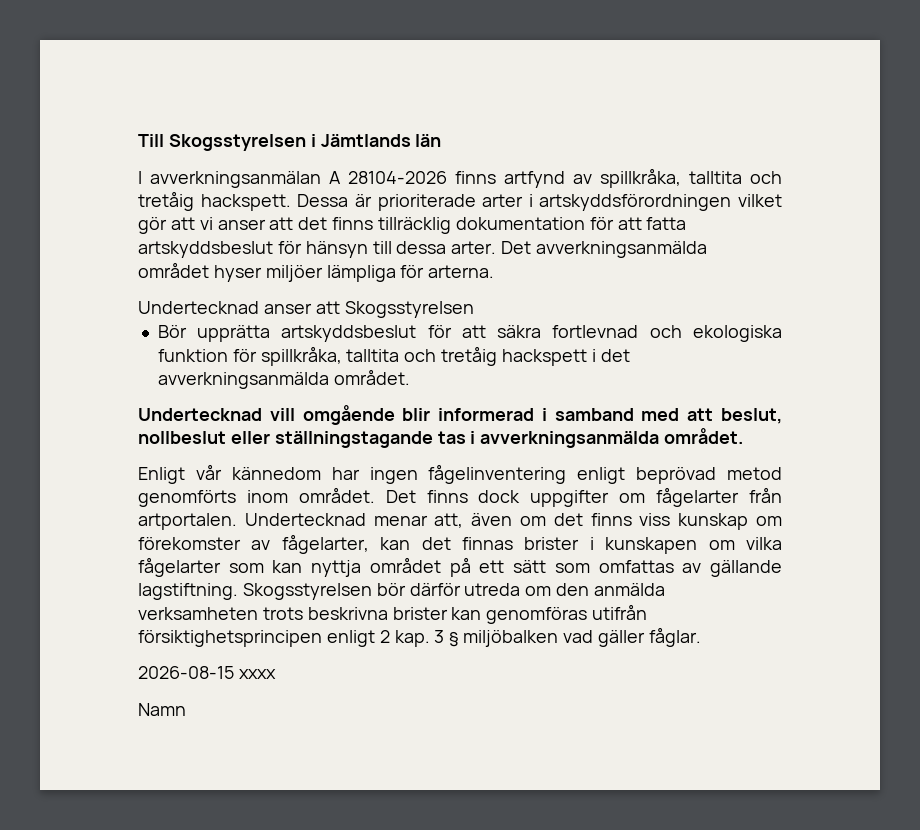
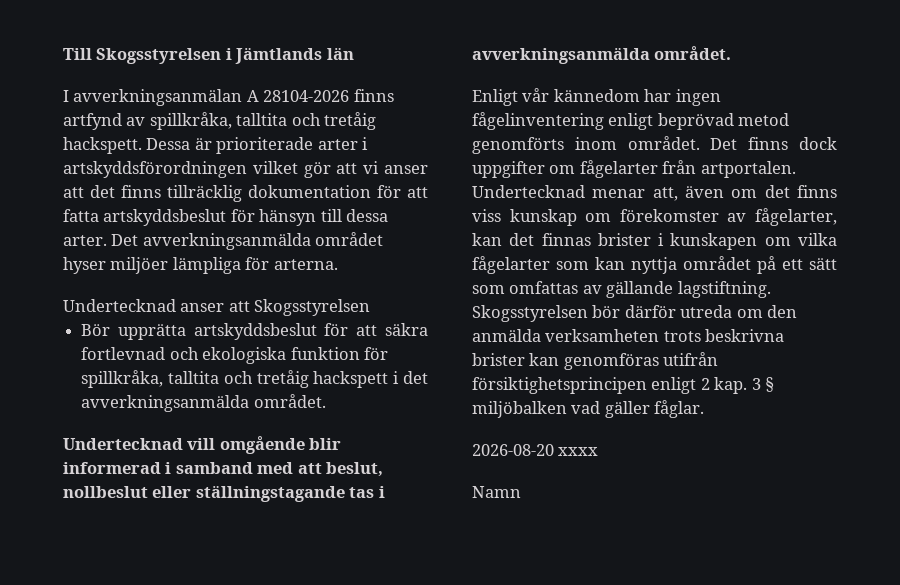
[138,666,234,679] 2026-08-15 -> [472,444,554,456] 2026-08-20

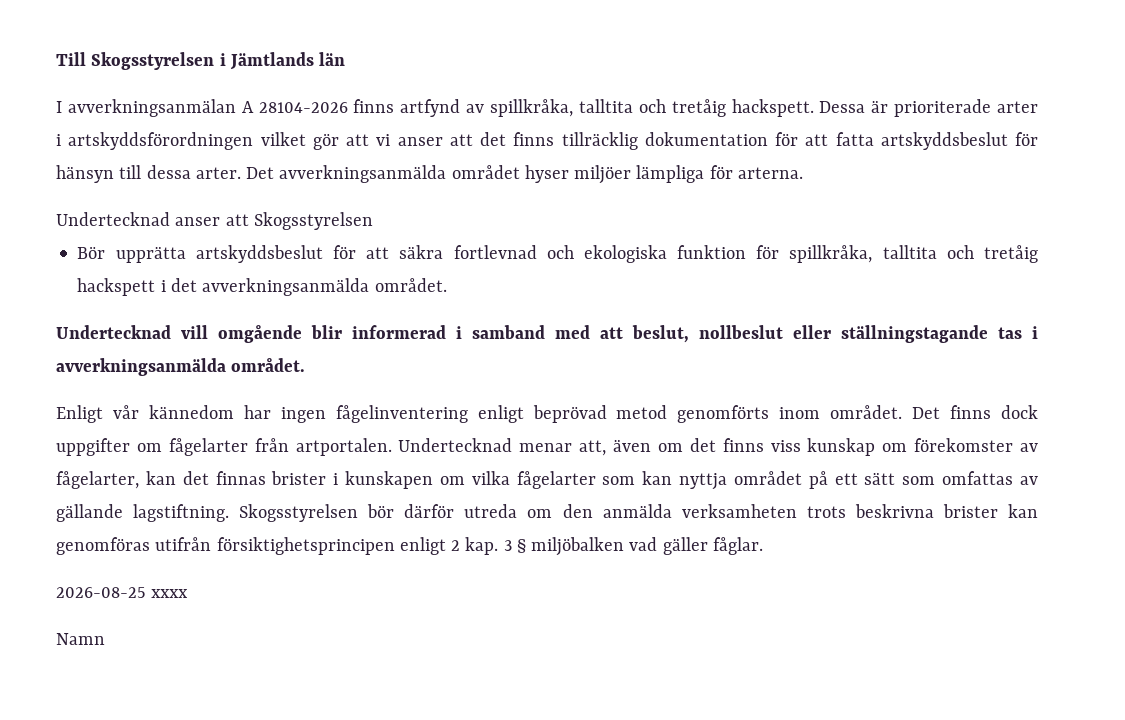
[472,444,554,456] 2026-08-20 -> [56,587,146,598] 2026-08-25

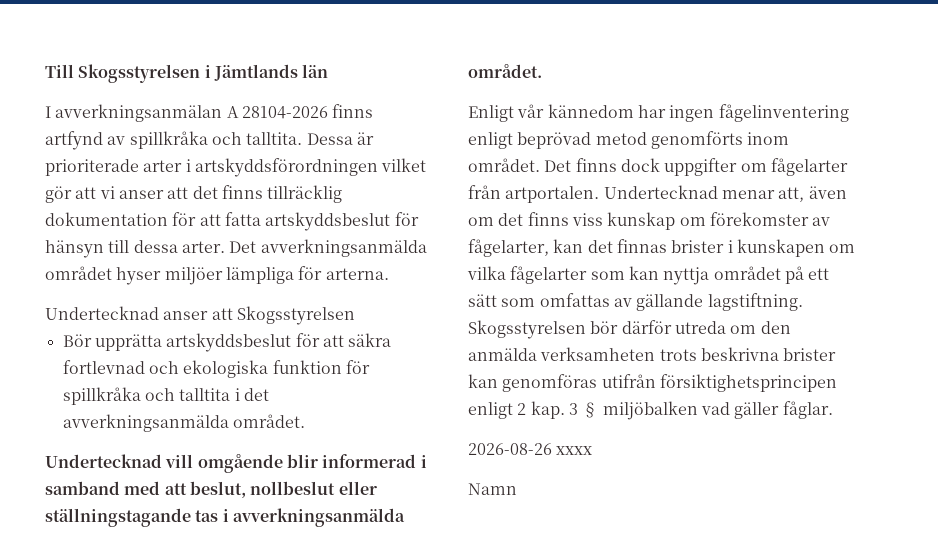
[490,99,814,117] spillkråka, talltita och tretåig hackspett. -> [129,131,303,149] spillkråka och talltita.
[789,245,1038,263] [77,278,156,296] spillkråka, talltita och tretåig hackspett -> [62,387,231,405] spillkråka och talltita
[56,587,146,598] 2026-08-25 -> [468,443,552,455] 2026-08-26

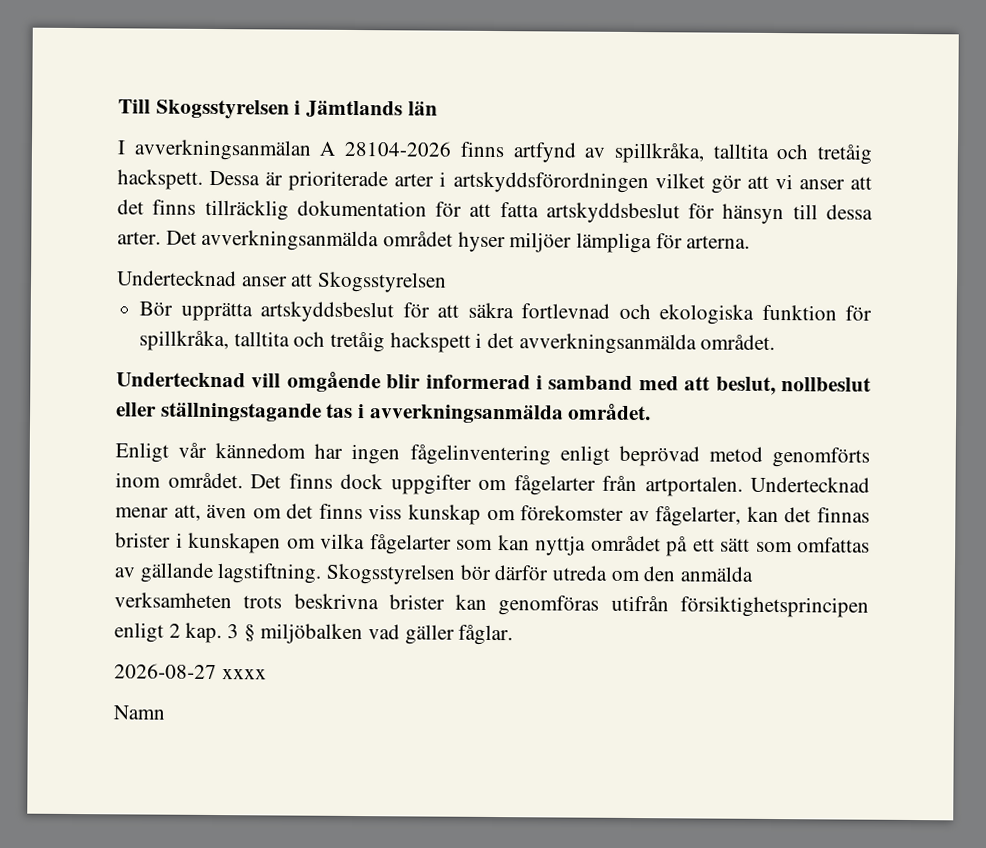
[129,131,303,149] spillkråka och talltita. -> [613,142,873,165] [117,169,203,190] spillkråka, talltita och tretåig hackspett.
[62,387,231,405] spillkråka och talltita -> [139,330,471,353] spillkråka, talltita och tretåig hackspett
[468,443,552,455] 2026-08-26 -> [114,663,217,680] 2026-08-27

